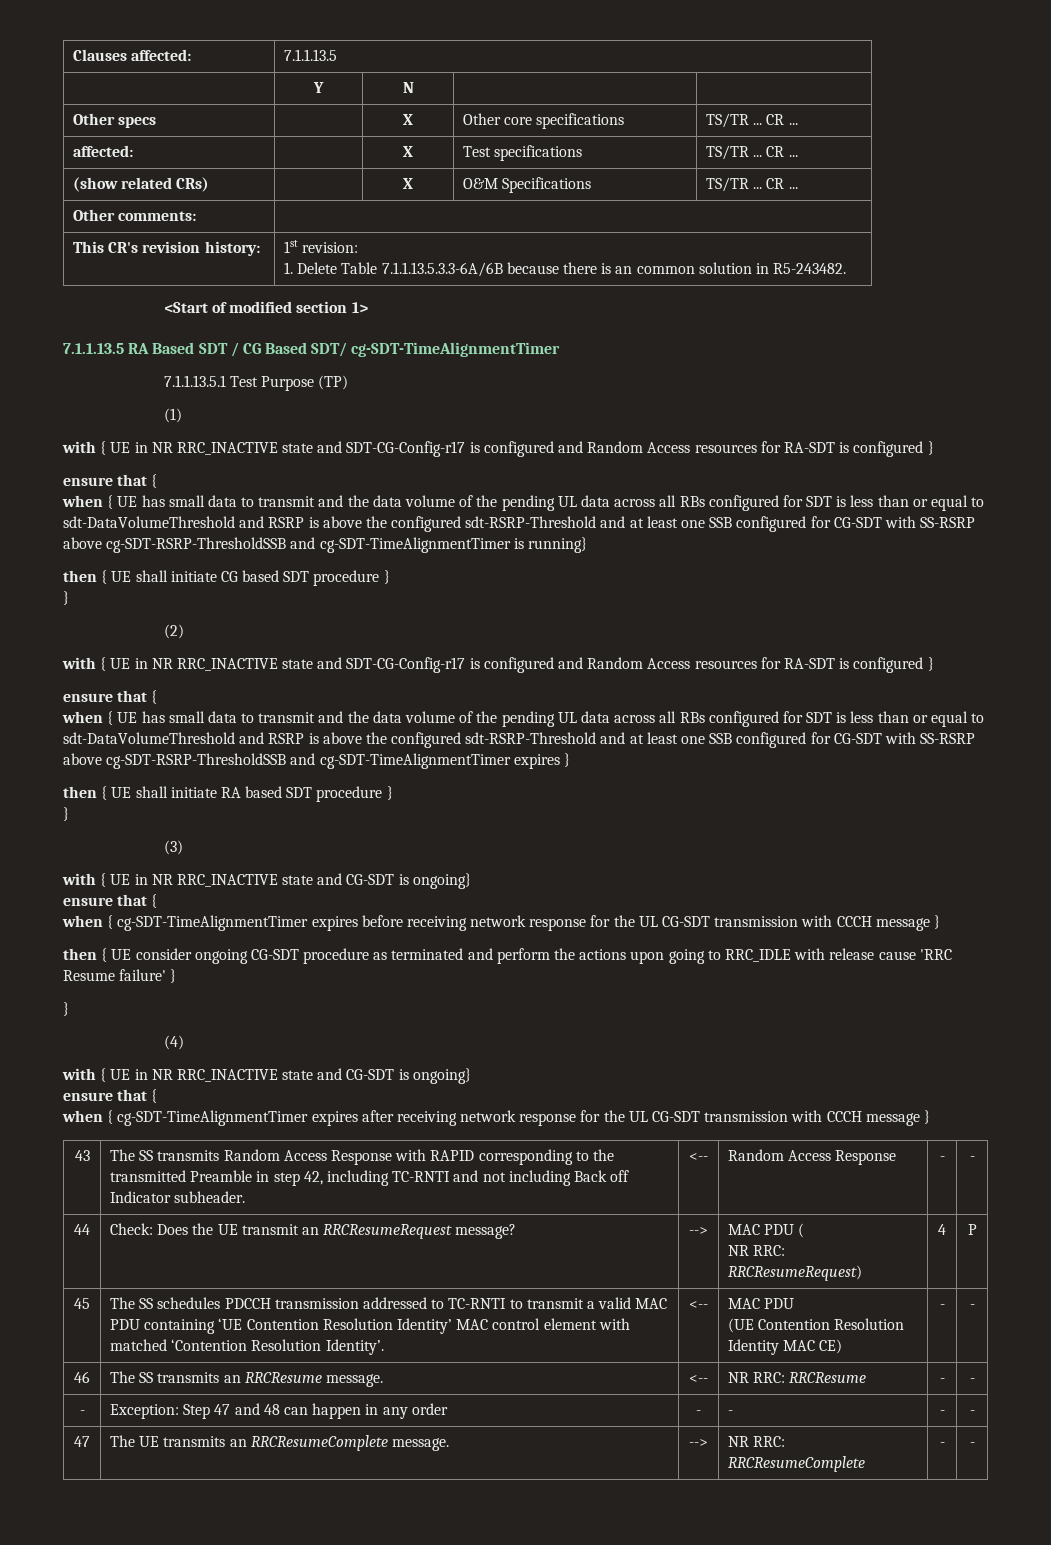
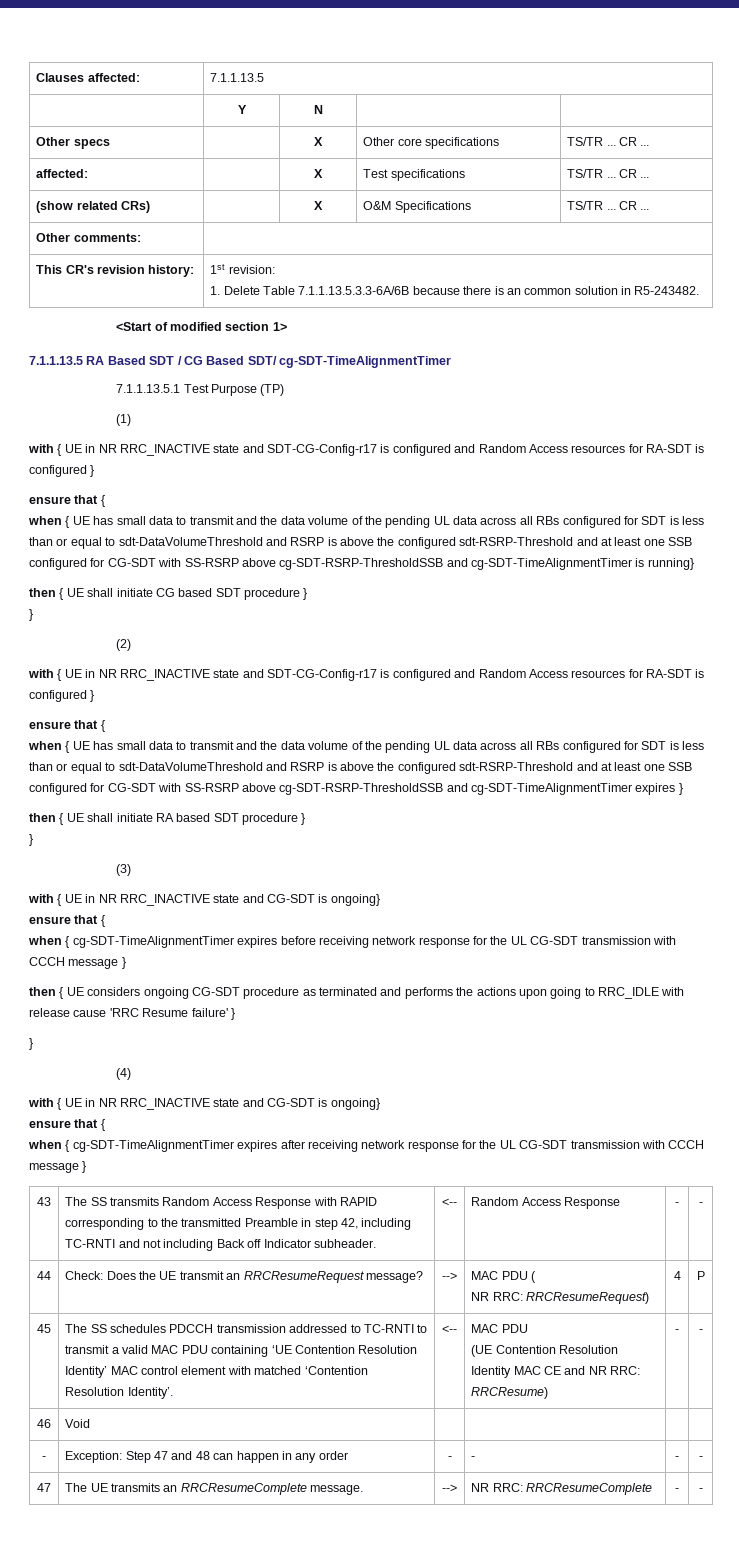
[135,948,192,960] consider -> [87,987,141,996] considers
[496,948,550,964] perform -> [404,987,453,999] performs
[819,1339,843,1354] [939,1304,945,1309] [969,1304,975,1309] [74,1371,90,1383] [110,1371,384,1387] [689,1375,708,1383] [728,1372,867,1383] [939,1378,945,1383] [969,1378,975,1383] CE) | - | - // 46 | The SS transmits an RRCResume message. | <-- | NR RRC: RRCResume | - | - -> [544,1366,641,1375] [471,1387,549,1399] [675,1329,679,1333] [698,1329,703,1333] [37,1419,51,1428] [65,1419,91,1428] CE and NR RRC: RRCResume) | - | - // 46 | Void | | | |

